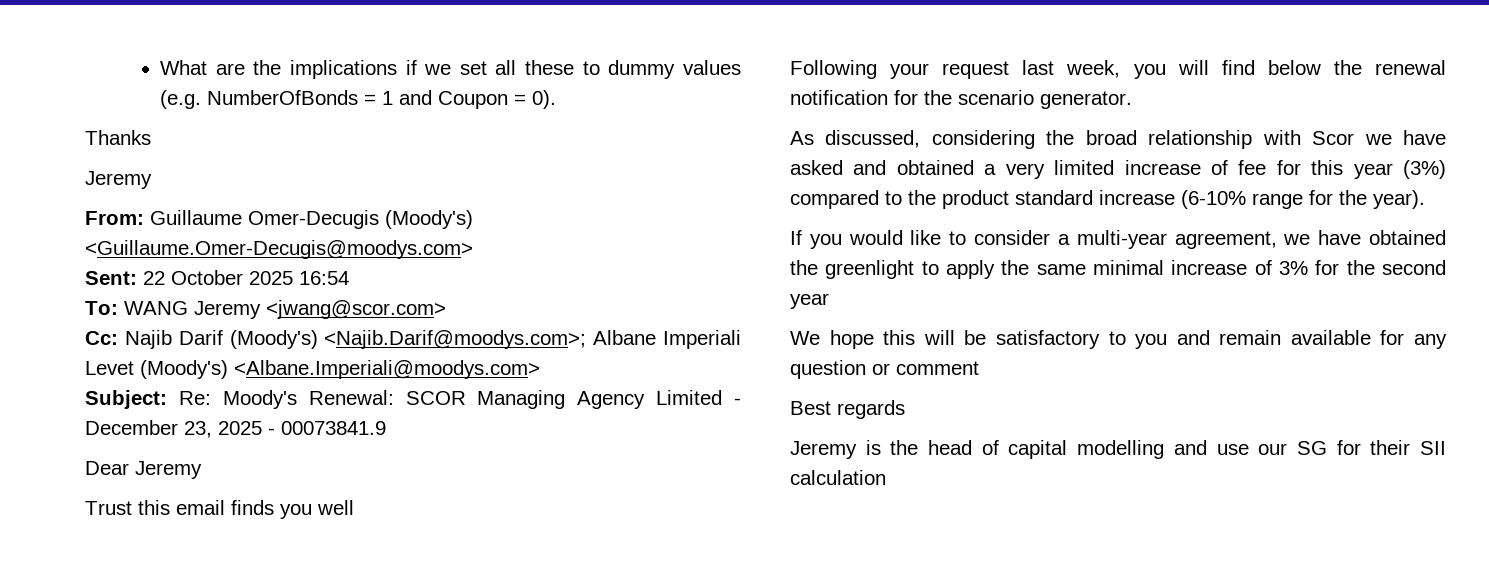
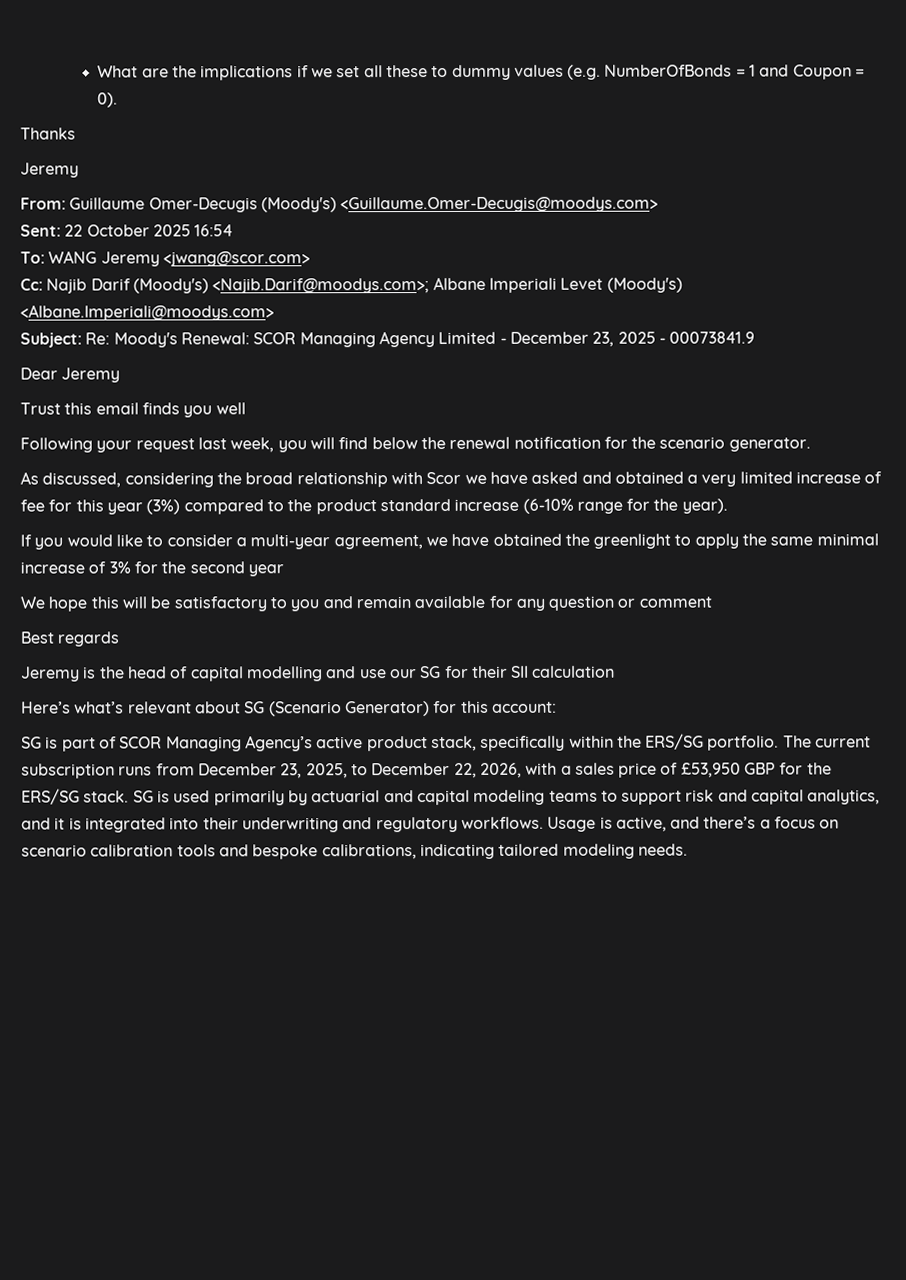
(886, 477) none -> [21,700,557,717] [21,733,872,752] [21,762,832,779] [21,788,881,806] [21,816,840,833] [21,843,688,860] // Here’s what’s relevant about SG (Scenario Generator) for this account: // SG is part of SCOR Managing Agency’s active product stack, specifically within the ERS/SG portfolio. The current subscription runs from December 23, 2025, to December 22, 2026, with a sales price of £53,950 GBP for the ERS/SG stack. SG is used primarily by actuarial and capital modeling teams to support risk and capital analytics, and it is integrated into their underwriting and regulatory workflows. Usage is active, and there’s a focus on scenario calibration tools and bespoke calibrations, indicating tailored modeling needs.

